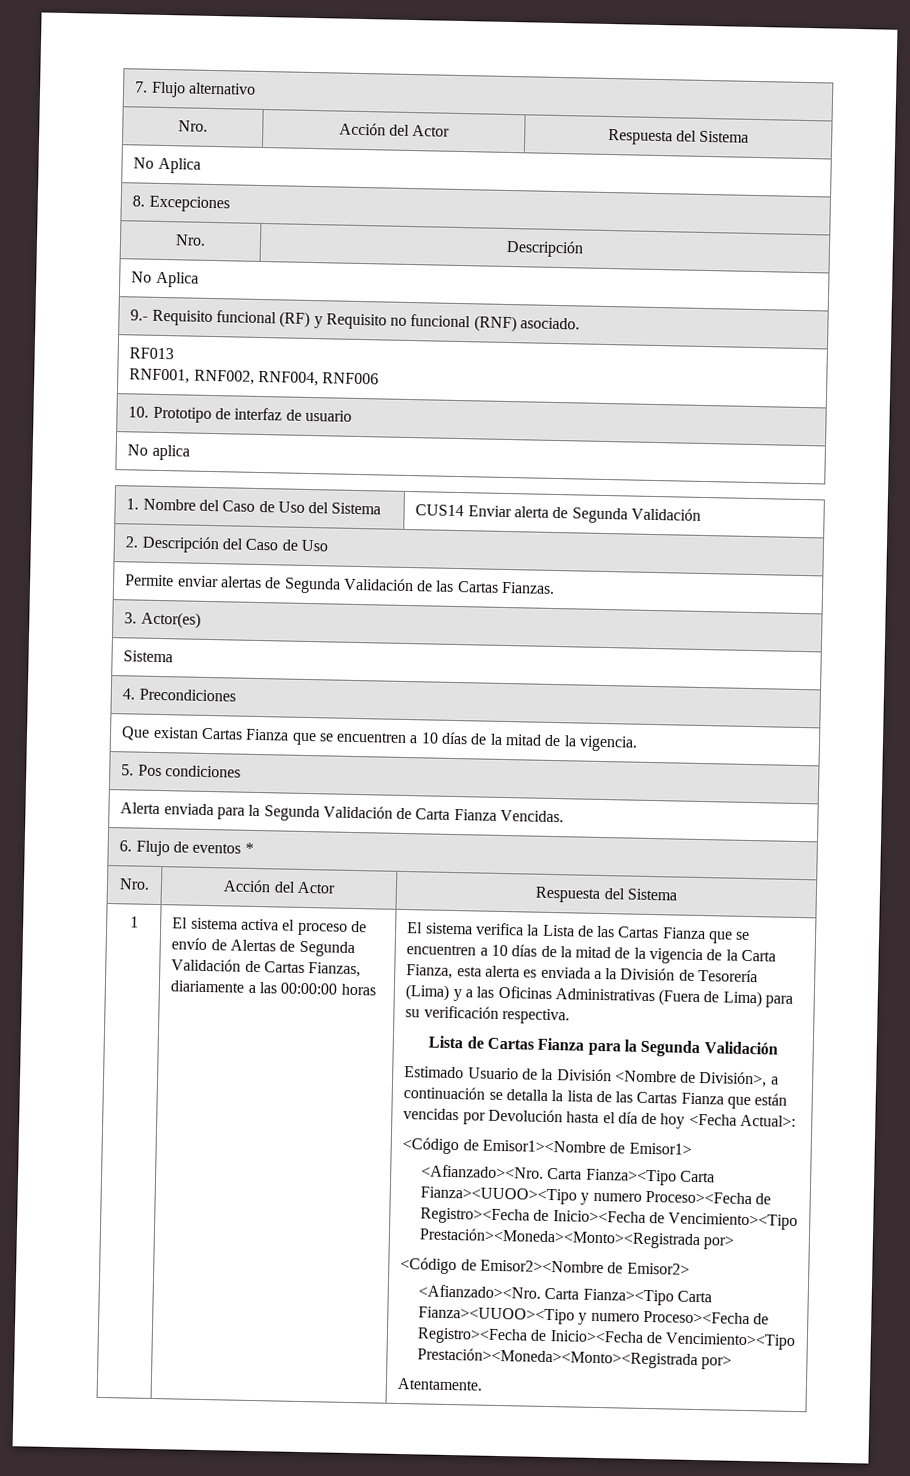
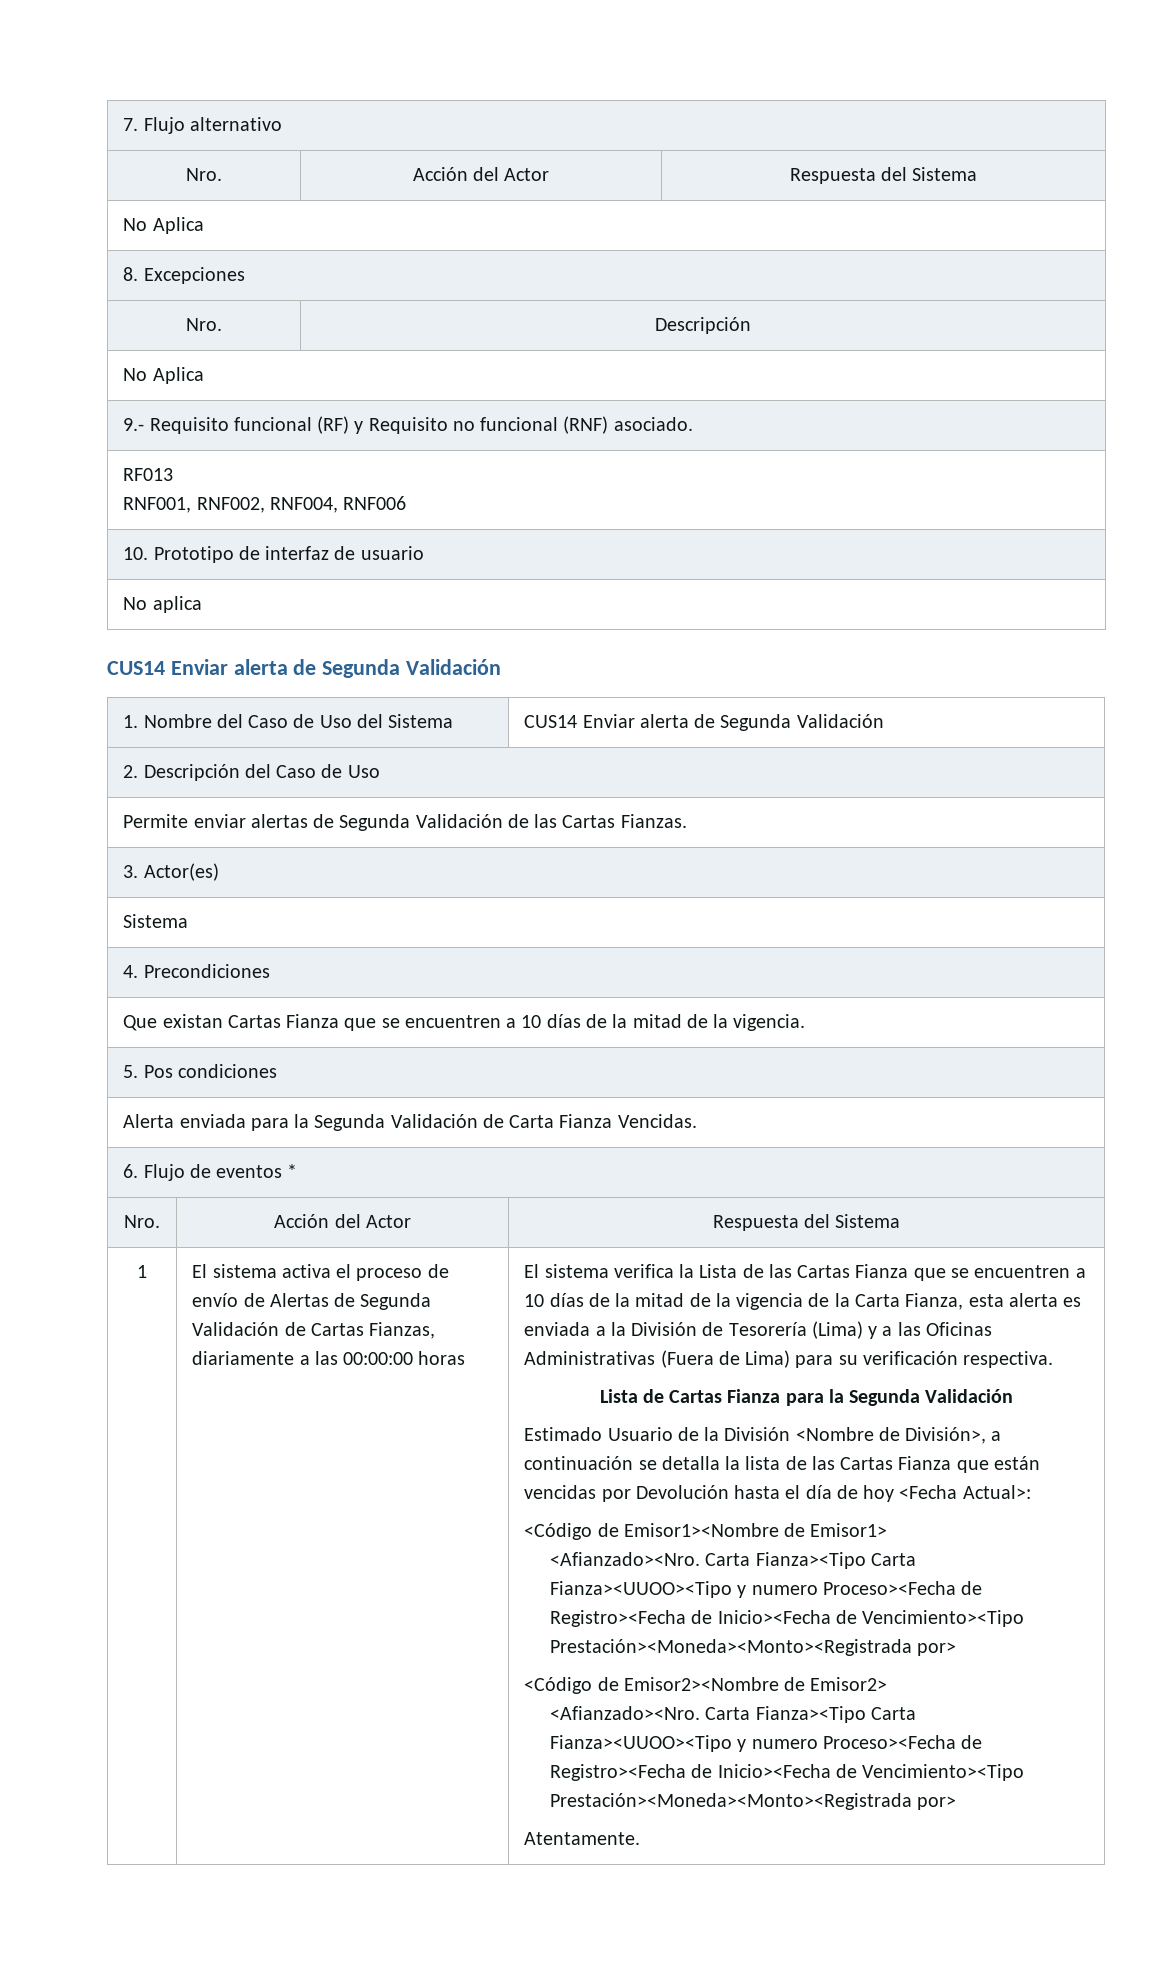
(190, 452) none -> [107,659,502,678] // CUS14 Enviar alerta de Segunda Validación

